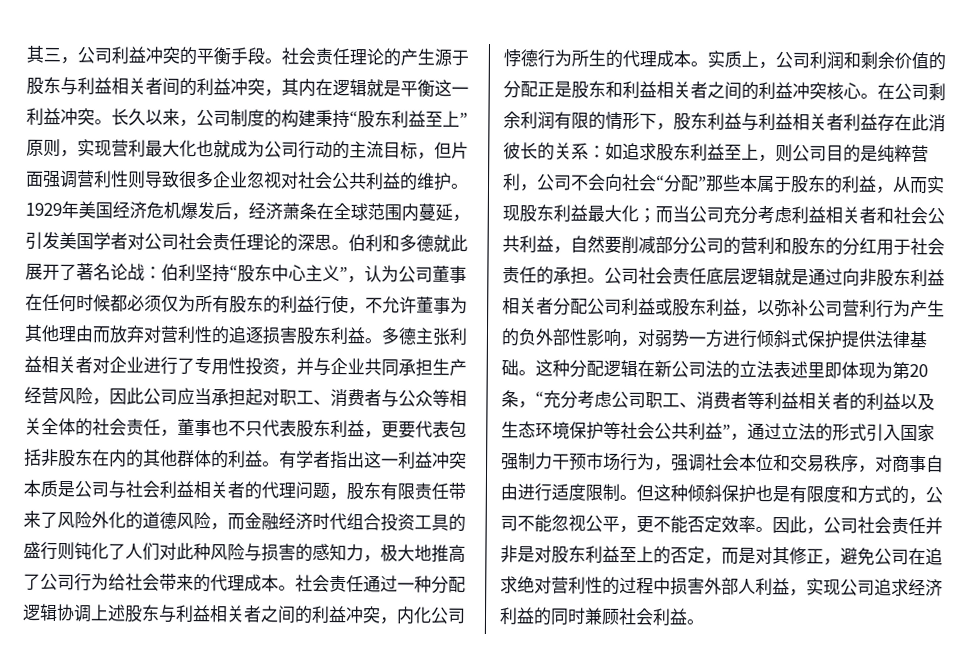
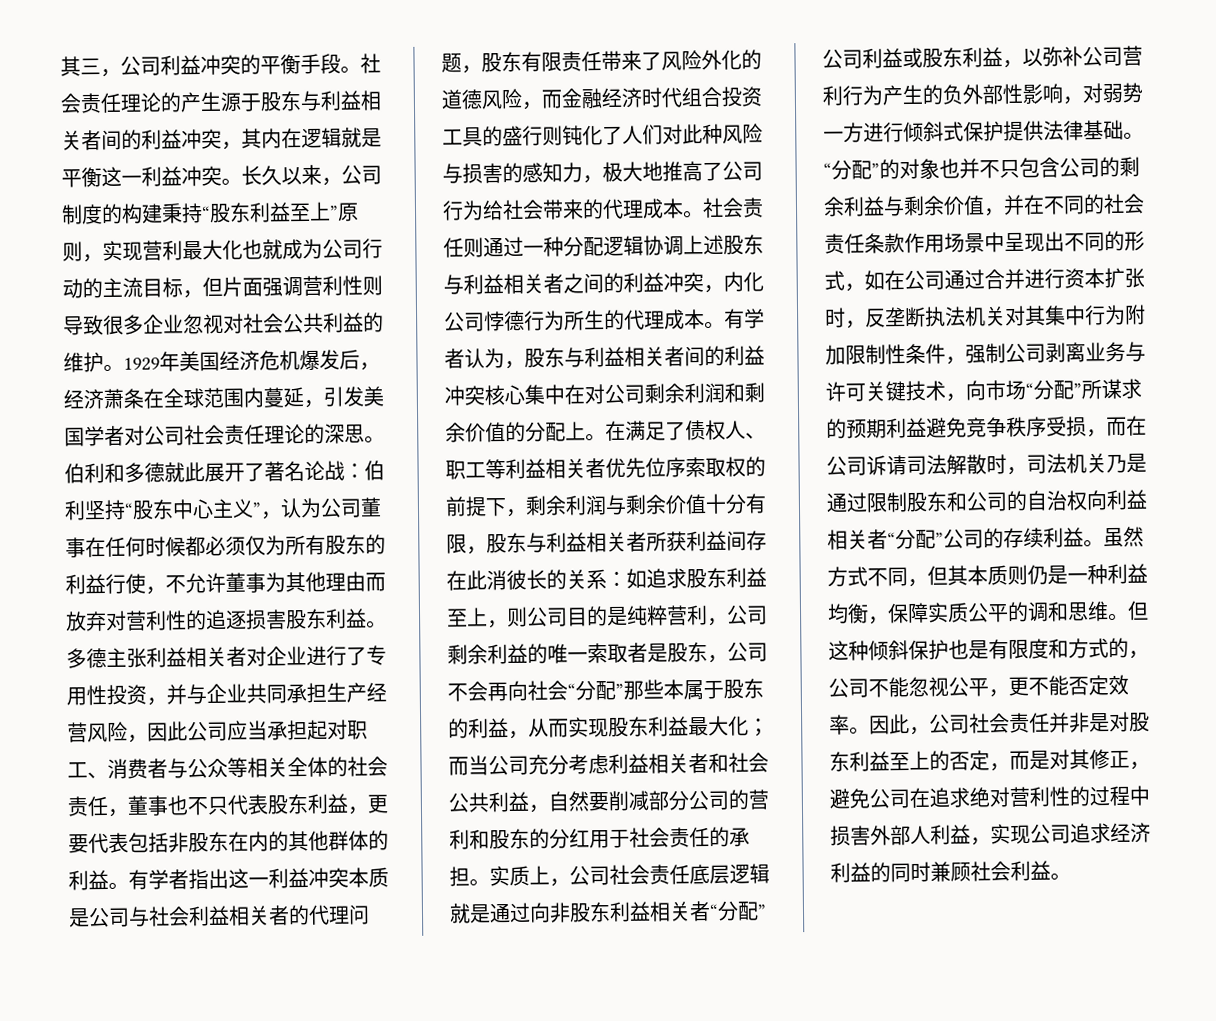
(364, 584) none -> [463,237,484,258] 则
[707,50,810,70] 实质上，公司 -> [723,308,765,329] [444,345,765,370] [444,383,685,406] 有学者认为，股东与利益相关者间的利益冲突核心集中在对公司剩余
[537,80,946,101] [503,111,878,131] 正是股东和利益相关者之间的利益冲突核心。在公司剩余利润有限的情形下，股东利益与利益相关者利益 -> [565,419,766,442] [445,456,766,480] [445,493,767,518] [446,530,747,555] 上。在满足了债权人、职工等利益相关者优先位序索取权的前提下，剩余利润与剩余价值十分有限，股东与利益相关者所获利益间
[570,173,606,191] 不会 -> [447,641,768,665] [447,681,508,702] 剩余利益的唯一索取者是股东，公司不会再
(605, 280) none -> [489,865,570,887] 实质上，
[553,297,588,316] 分配 -> [709,900,767,921] “分配”
[535,359,928,379] [501,390,935,411] [501,421,935,443] [501,452,944,473] [500,483,620,502] 这种分配逻辑在新公司法的立法表述里即体现为第20条，“充分考虑公司职工、消费者等利益相关者的利益以及生态环境保护等社会公共利益”，通过立法的形式引入国家强制力干预市场行为，强调社会本位和交易秩序，对商事自由进行适度限制 -> [823,156,1140,180] [823,193,1145,217] [824,230,1145,254] [824,267,1145,292] [824,304,1146,329] [825,341,1146,365] [825,378,1142,402] [826,415,1147,439] [826,453,1147,476] [826,489,1148,513] [827,526,1144,550] [827,563,1148,588] [827,601,1109,625] “分配”的对象也并不只包含公司的剩余利益与剩余价值，并在不同的社会责任条款作用场景中呈现出不同的形式，如在公司通过合并进行资本扩张时，反垄断执法机关对其集中行为附加限制性条件，强制公司剥离业务与许可关键技术，向市场“分配”所谋求的预期利益避免竞争秩序受损，而在公司诉请司法解散时，司法机关乃是通过限制股东和公司的自治权向利益相关者“分配”公司的存续利益。虽然方式不同，但其本质则仍是一种利益均衡，保障实质公平的调和思维

